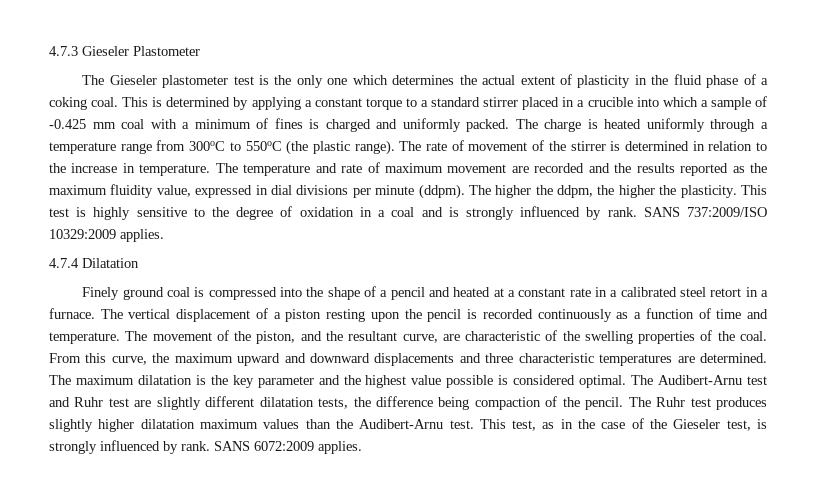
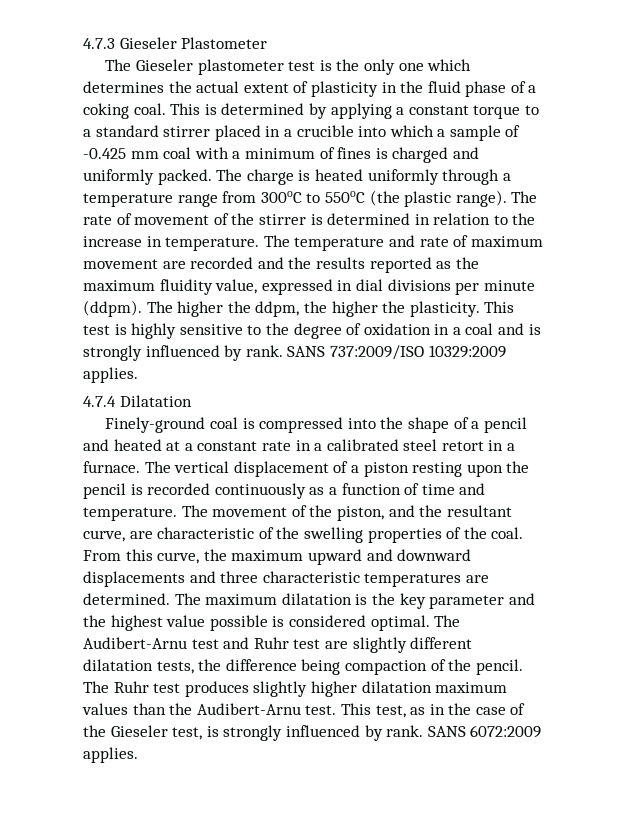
[82,287,164,300] Finely ground -> [105,417,206,433] Finely-ground

